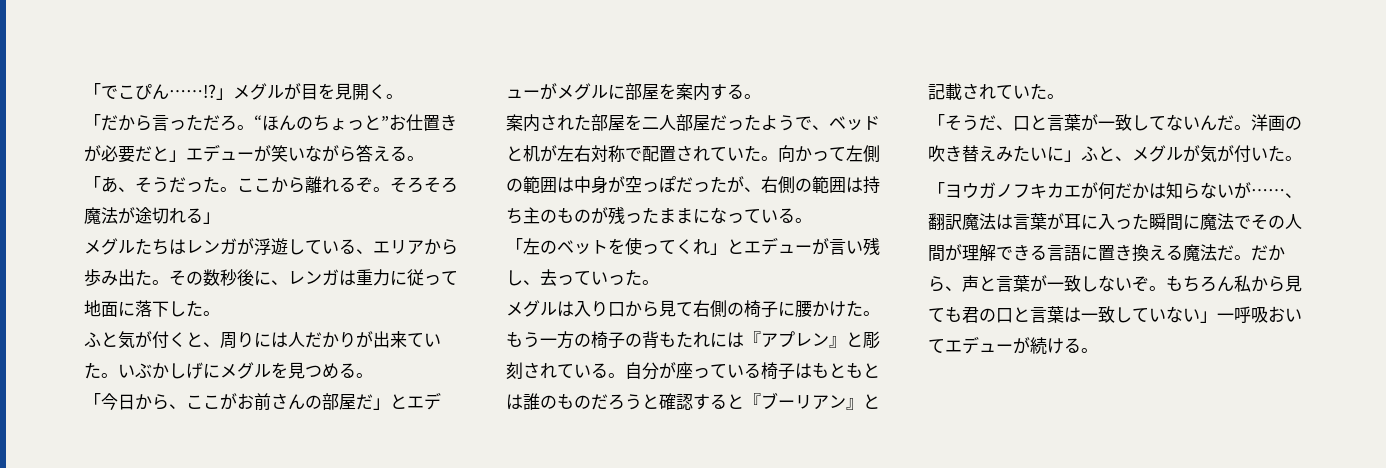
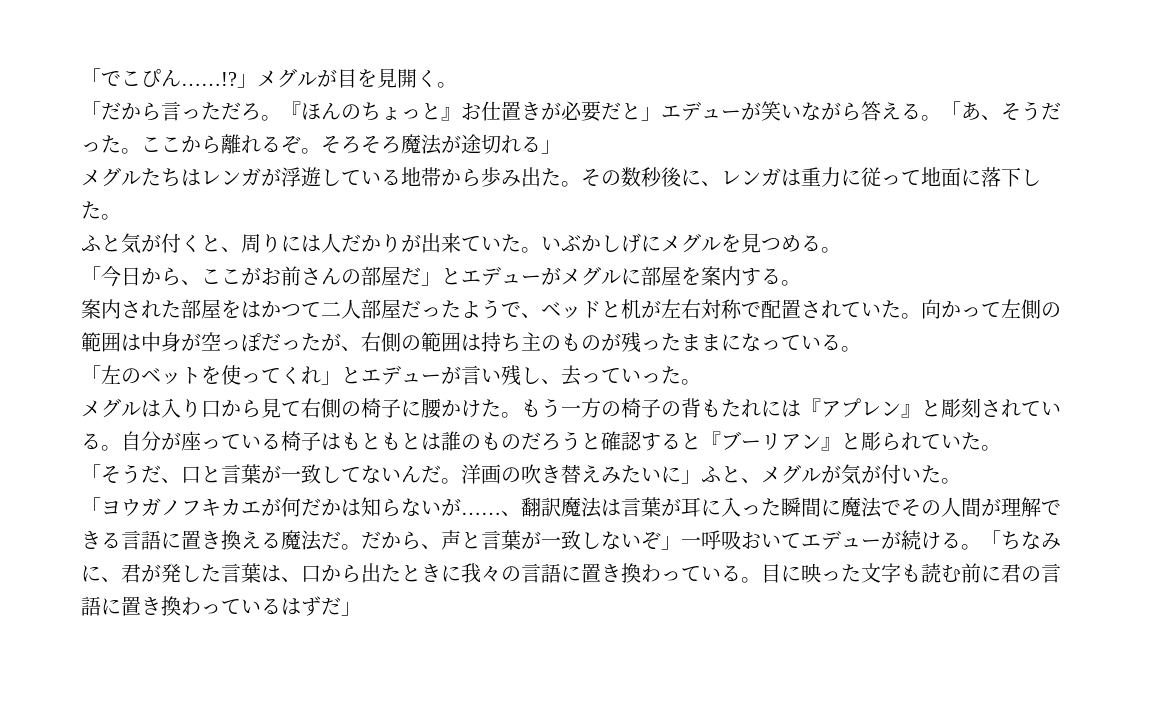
[254,115,262,129] “ -> [281,101,301,119] 『
[381,116,389,129] ” -> [441,107,461,121] 』
[356,240,424,255] 、エリア -> [401,167,441,187] 地帯
(642, 122) none -> [241,300,321,318] はかつて
[928,83,979,100] 記載さ -> [861,431,901,451] 彫ら
[1149,275,1302,292] [928,306,1200,323] 。もちろん私から見ても君の口と言葉は一致していない -> (661, 541) none
(1098, 350) none -> [981,530,1061,550] [81,563,1061,583] [81,596,361,616] 「ちなみに、君が発した言葉は、口から出たときに我々の言語に置き換わっている。目に映った文字も読む前に君の言語に置き換わっているはずだ」

